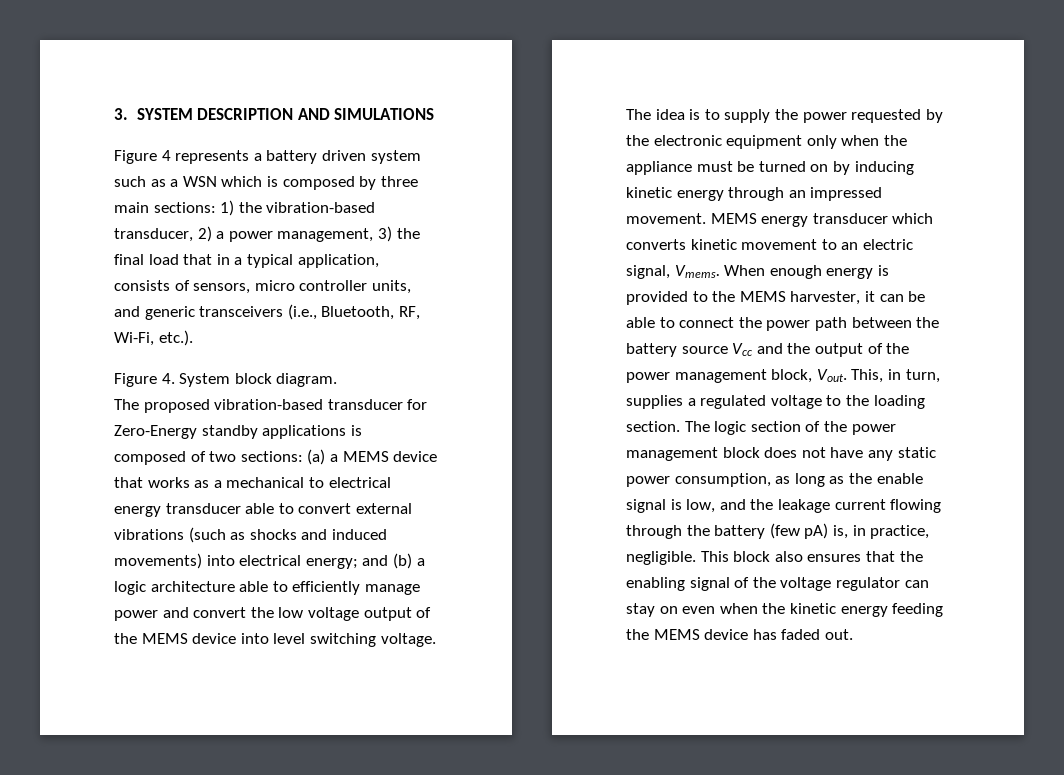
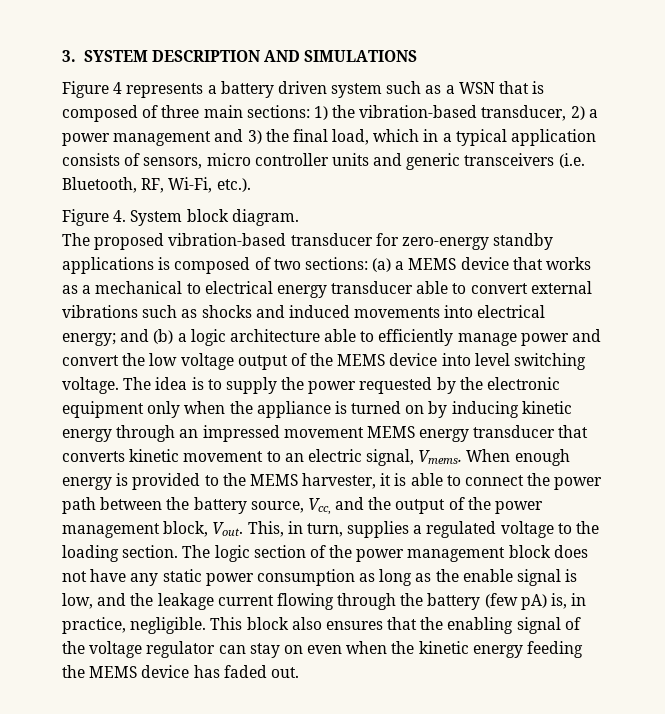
[221,176,377,190] which is composed by -> [499,81,545,94] [62,105,159,122] that is composed of
[277,228,374,242] management, -> [113,129,244,146] management and
[148,254,213,265] load that -> [332,129,420,145] load, which
[297,254,379,268] application, -> [511,129,597,146] application
[371,280,411,294] units, -> [331,153,369,166] units
[287,304,317,320] (i.e., -> [558,153,585,168] (i.e.
[114,425,197,439] Zero-Energy -> [401,237,489,250] zero-energy
[188,527,226,543] (such -> [142,305,178,318] such
[114,553,202,569] movements) -> [354,307,441,318] movements
[696,161,755,172] must be -> [334,401,347,414] is
[626,213,706,224] movement. -> [283,427,364,438] movement
[892,213,934,224] which -> [558,425,589,438] that
[879,291,926,302] can be -> [394,473,407,486] is
[681,343,753,356] source Vcc -> [250,498,331,515] source, Vcc,
[674,473,771,487] consumption, -> [256,569,355,586] consumption

